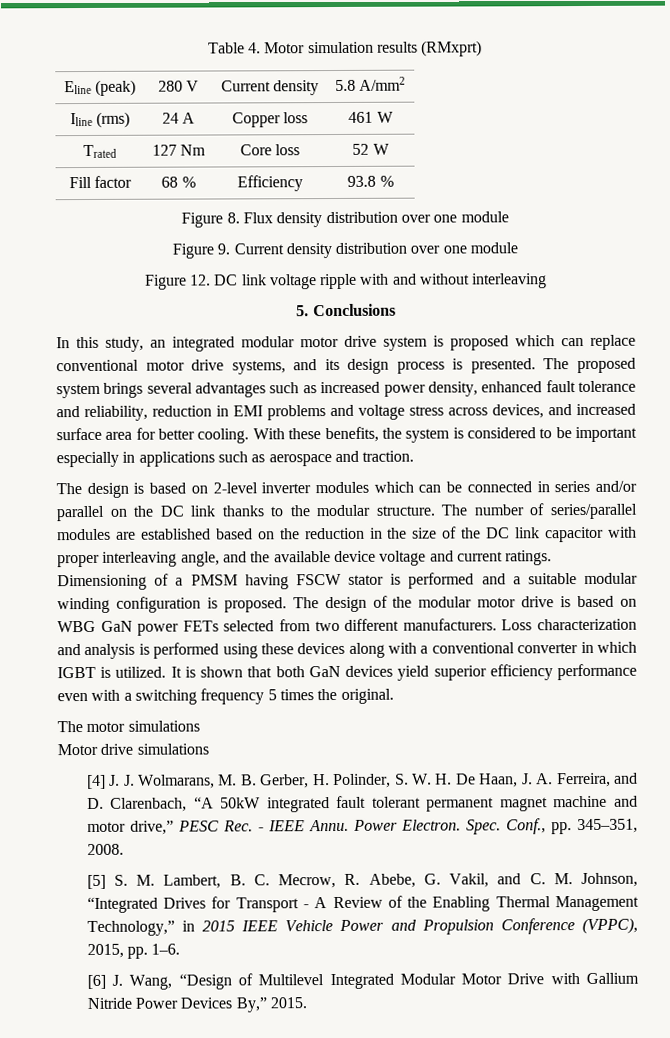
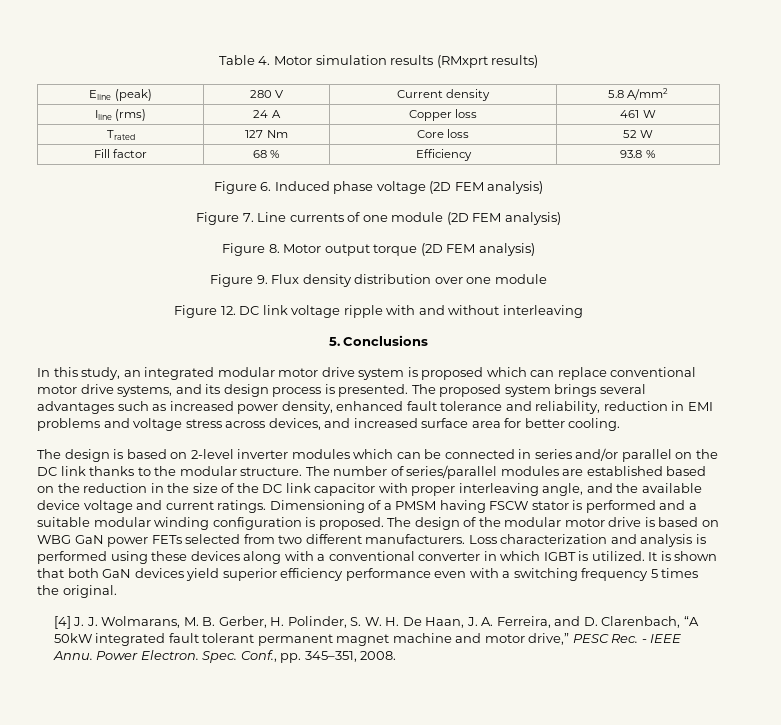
[421,40,483,57] (RMxprt) -> [436,55,539,68] (RMxprt results)
[226,211,509,228] 8. Flux density distribution over one module -> [260,181,544,194] [196,212,561,225] [222,243,535,256] 6. Induced phase voltage (2D FEM analysis) // Figure 7. Line currents of one module (2D FEM analysis) // Figure 8. Motor output torque (2D FEM analysis)
[233,243,284,255] Current -> [271,274,300,284] Flux
[252,426,637,443] [56,450,415,468] With these benefits, the system is considered to be important especially in applications such as aerospace and traction. -> (621, 424) none
[57,720,200,733] [57,743,209,756] // The motor simulations // Motor drive simulations -> (117, 591) none
[86,872,638,890] [86,895,639,914] [86,917,638,937] [86,943,181,959] [86,972,640,990] [86,997,307,1013] // [5] S. M. Lambert, B. C. Mecrow, R. Abebe, G. Vakil, and C. M. Johnson, “Integrated Drives for Transport - A Review of the Enabling Thermal Management Technology,” in 2015 IEEE Vehicle Power and Propulsion Conference (VPPC), 2015, pp. 1–6. // [6] J. Wang, “Design of Multilevel Integrated Modular Motor Drive with Gallium Nitride Power Devices By,” 2015. -> (397, 655) none

